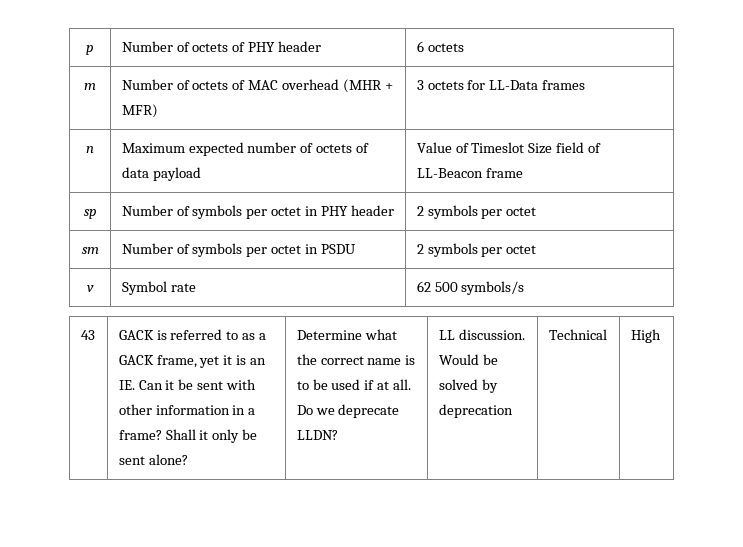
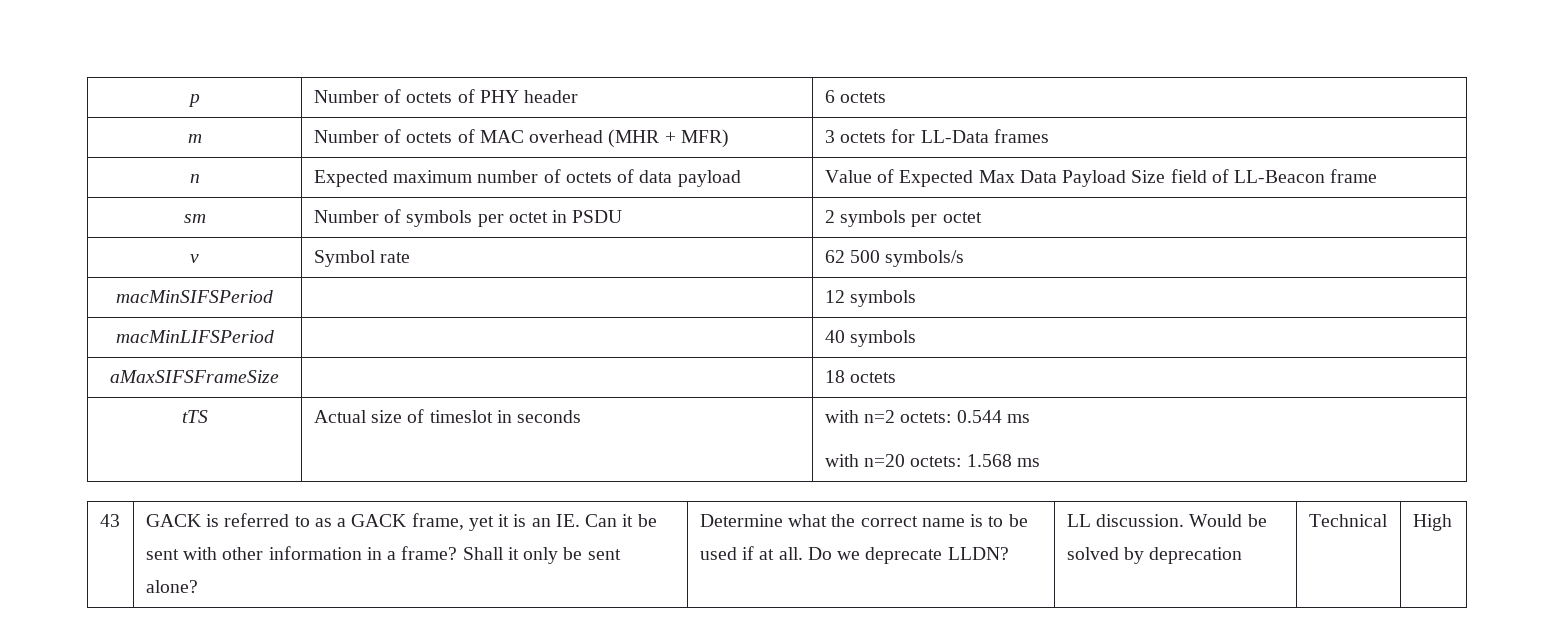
[121,142,244,156] Maximum expected -> [313,170,473,187] Expected maximum
[471,142,525,153] Timeslot -> [899,170,1127,187] Expected Max Data Payload
[83,209,97,219] [121,205,394,219] [416,205,537,219] // sp | Number of symbols per octet in PHY header | 2 symbols per octet -> (1378, 176) none
(525, 288) none -> [116,290,273,303] [824,290,917,307] [115,330,274,343] [824,330,917,347] [110,370,279,383] [824,370,897,383] [181,410,208,423] [313,409,582,423] [824,410,1030,423] [824,454,1040,467] // macMinSIFSPeriod | | 12 symbols // macMinLIFSPeriod | | 40 symbols // aMaxSIFSFrameSize | | 18 octets // tTS | Actual size of timeslot in seconds | with n=2 octets: 0.544 ms // with n=20 octets: 1.568 ms

